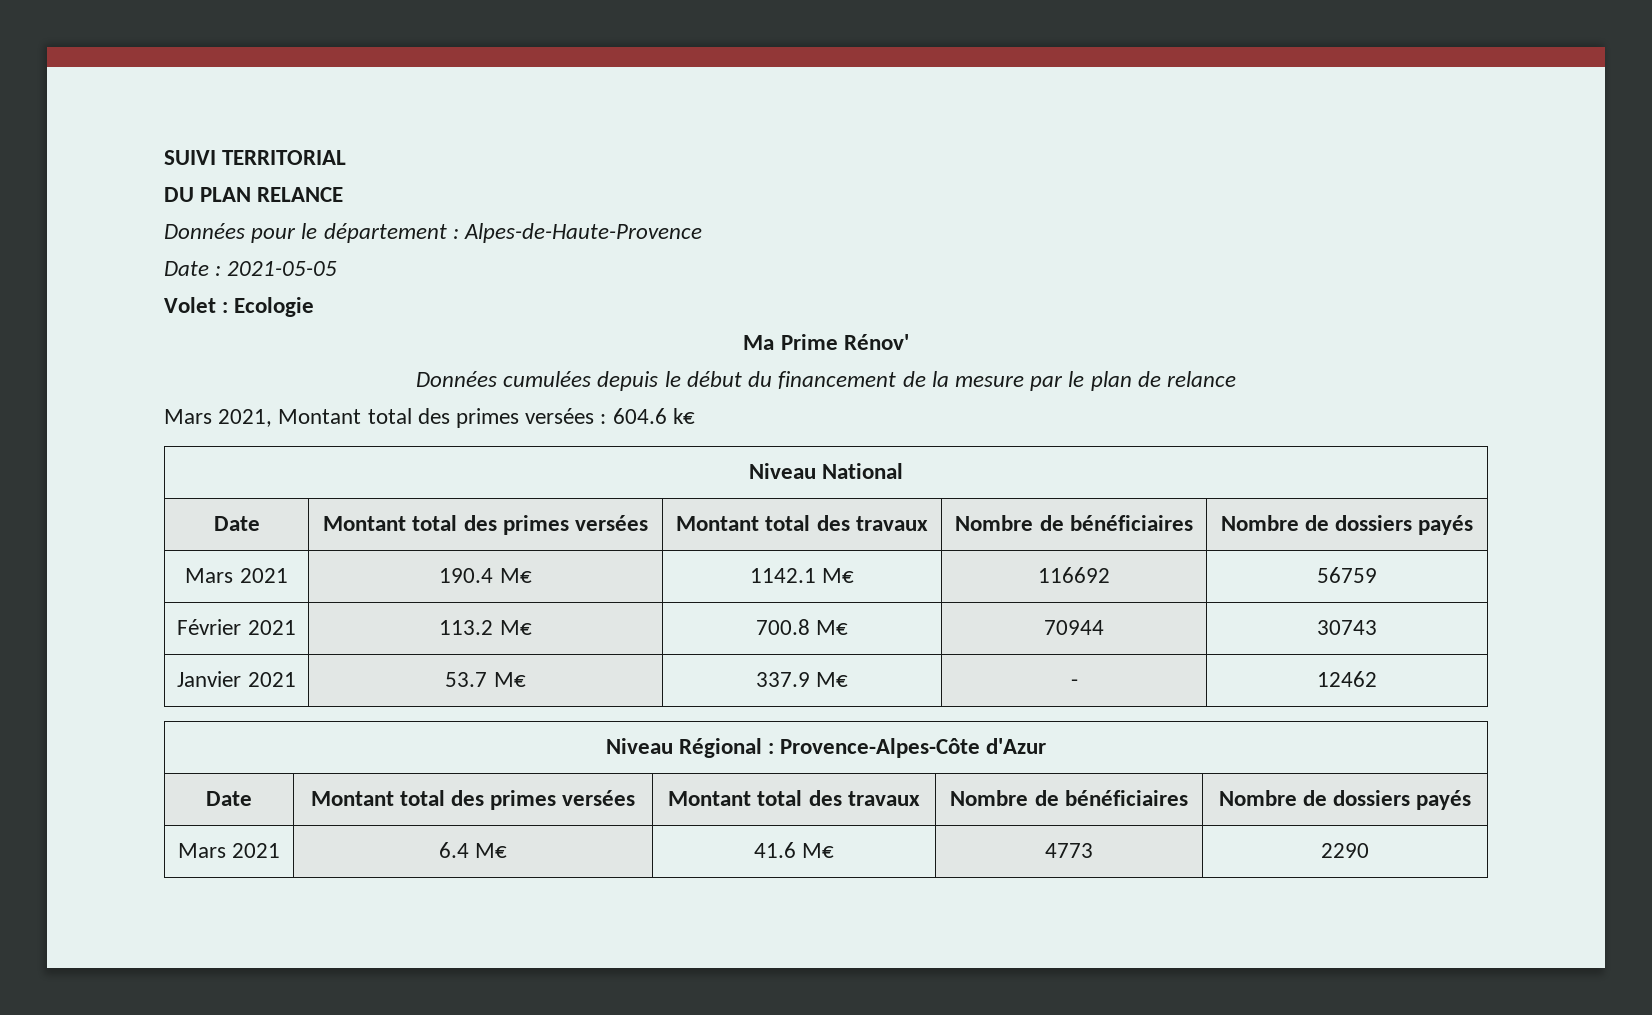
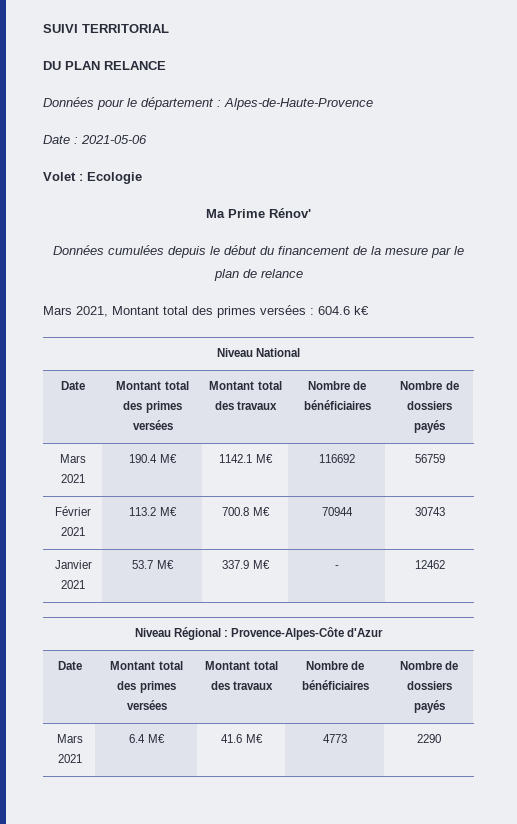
[227,261,338,276] 2021-05-05 -> [81,135,147,144] 2021-05-06

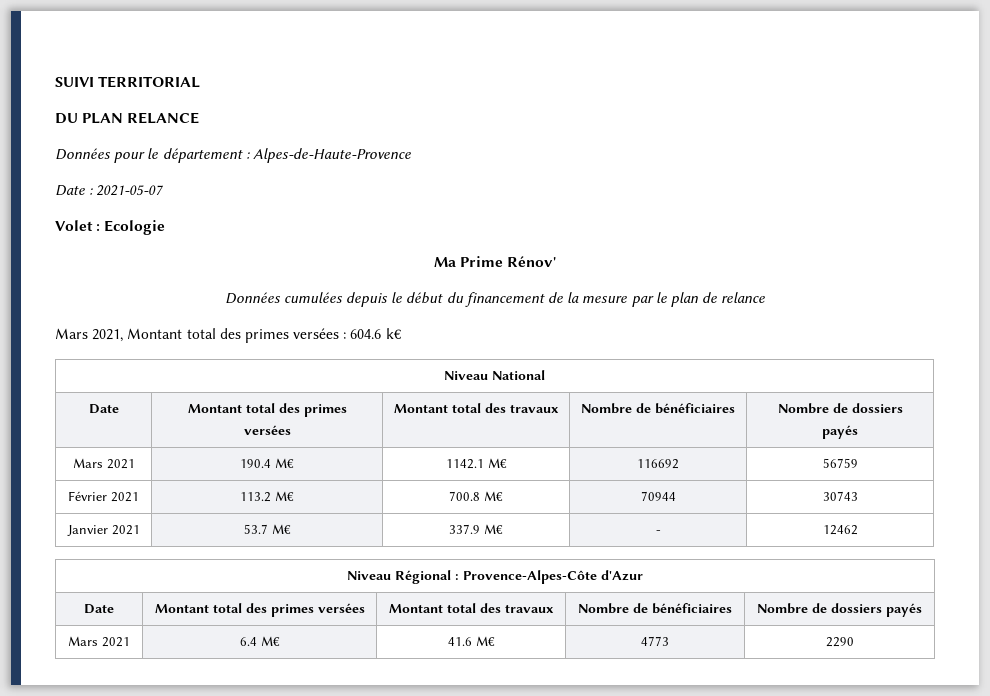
[81,135,147,144] 2021-05-06 -> [96,185,165,196] 2021-05-07

